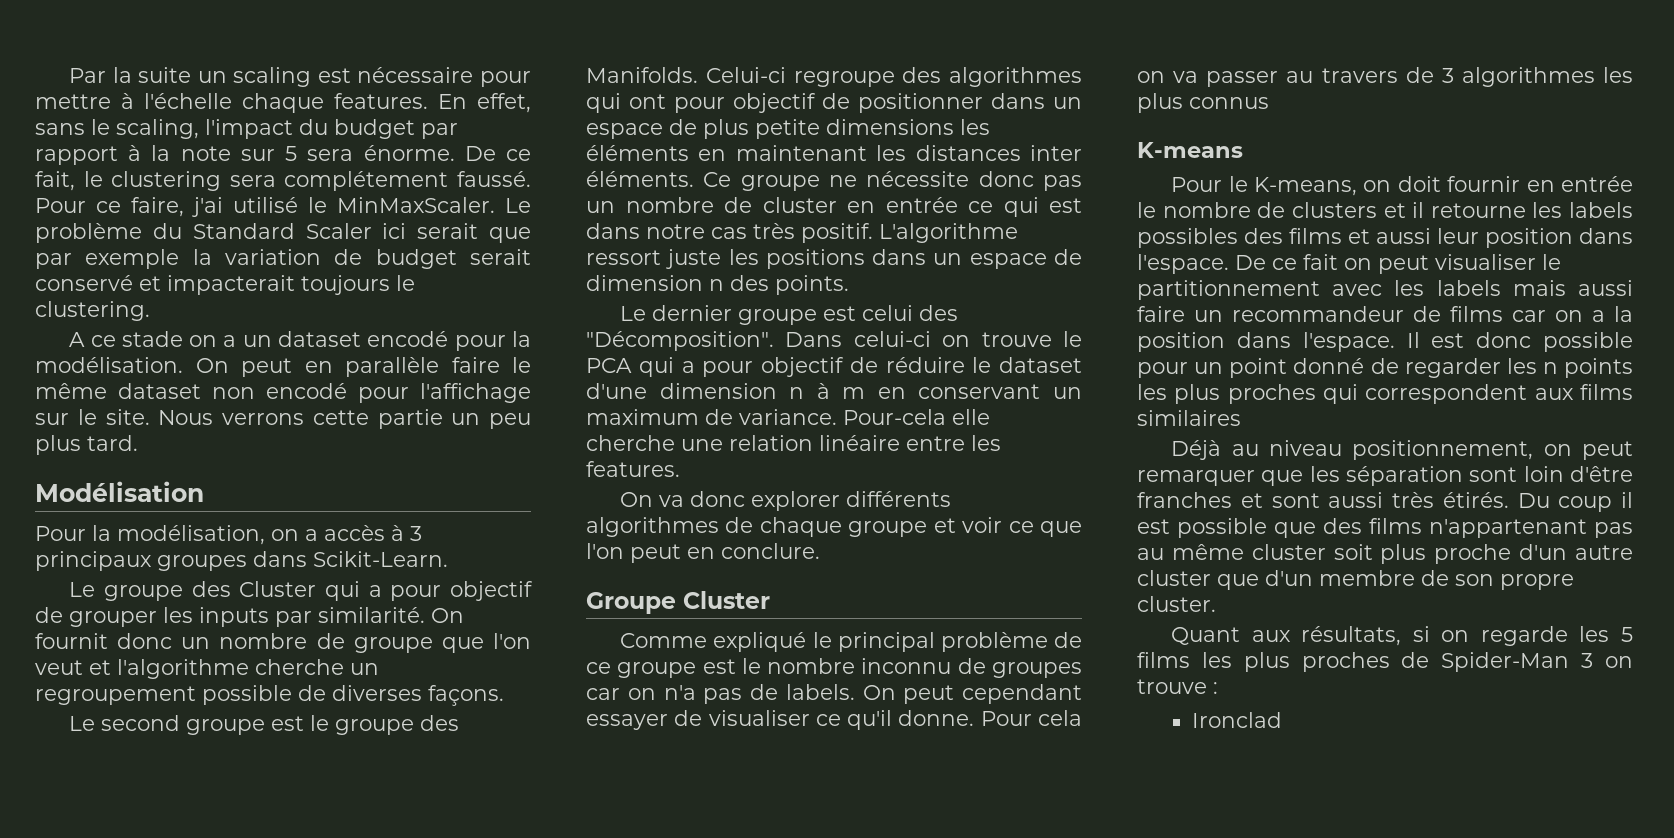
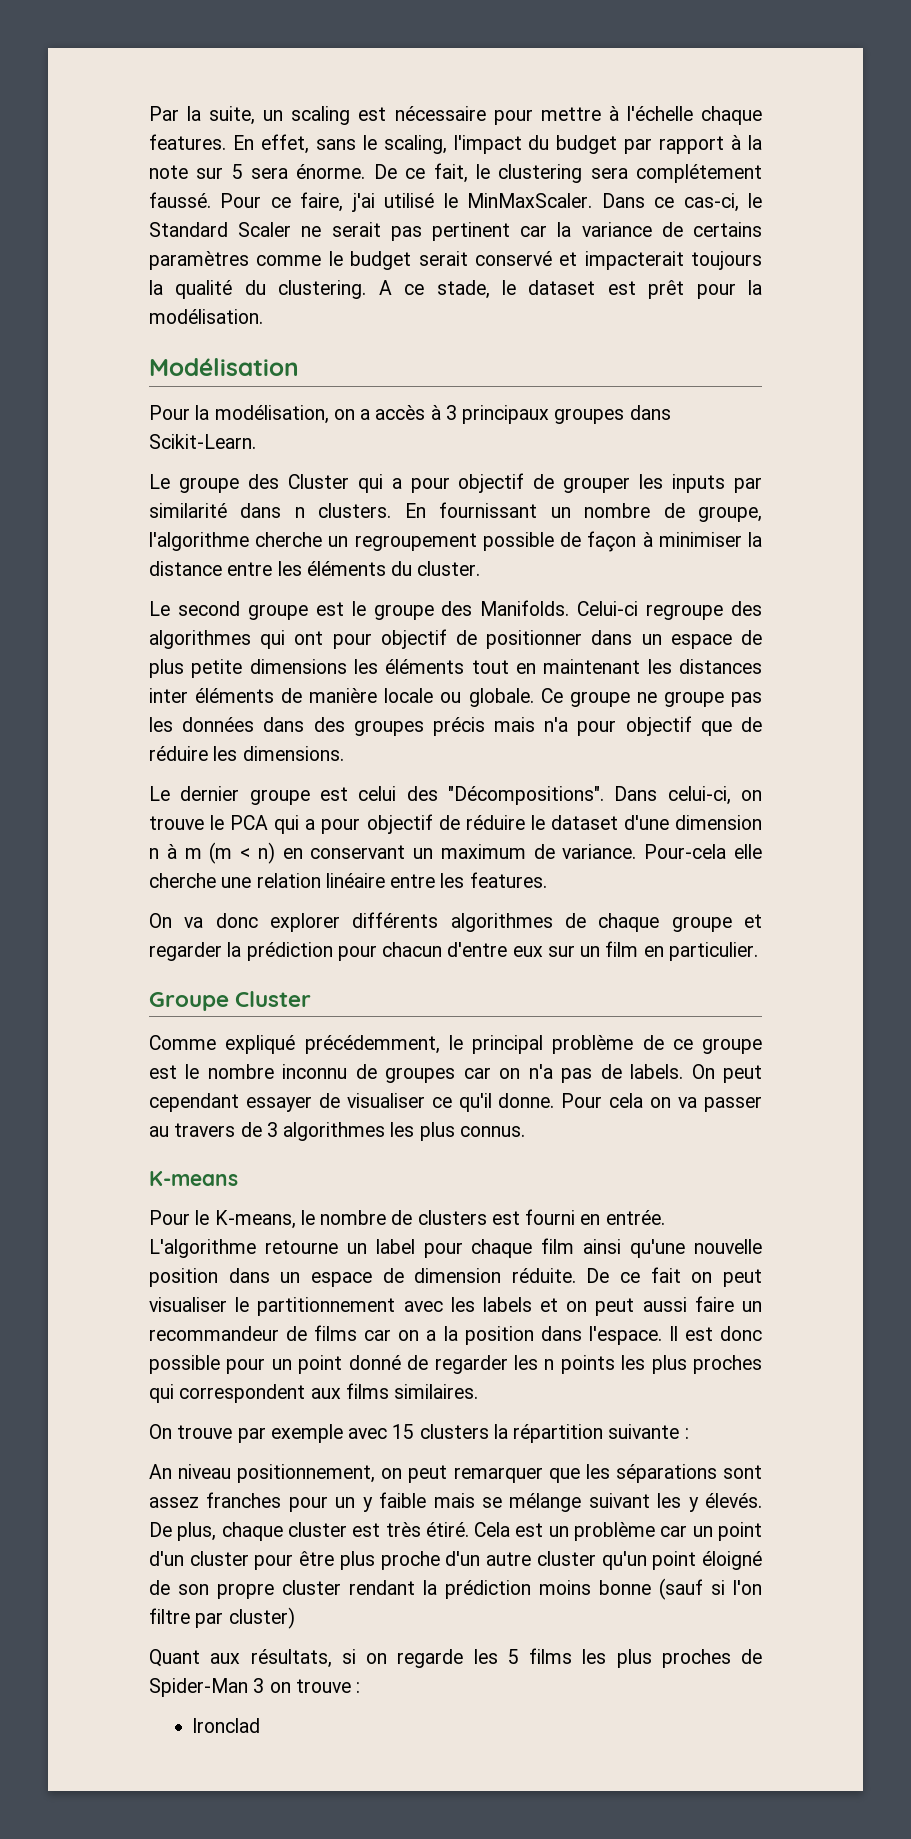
[138,67,192,83] suite -> [209,106,256,125] suite,
[505,198,531,213] [35,223,531,243] [35,249,363,269] Le problème du Standard Scaler ici serait que par exemple la variation de -> [601,193,762,212] [149,222,762,241] [149,251,343,270] Dans ce cas-ci, le Standard Scaler ne serait pas pertinent car la variance de certains paramètres comme le
[396,275,415,291] le -> [149,280,266,299] la qualité du
(150, 311) // -> (367, 289) none
[121,331,531,351] [35,357,531,377] [35,383,531,403] [35,409,531,429] [35,435,138,455] stade on a un dataset encodé pour la modélisation. On peut en parallèle faire le même dataset non encodé pour l'affichage sur le site. Nous verrons cette partie un peu plus tard. -> [436,280,762,299] [149,309,263,324] stade, le dataset est prêt pour la modélisation.
[318,607,464,623] [35,633,532,653] [35,660,111,675] similarité. On fournit donc un nombre de groupe que l'on veut et -> [149,502,763,522] similarité dans n clusters. En fournissant un nombre de groupe,
[332,685,504,706] diverses façons. -> [587,531,762,552] [149,561,481,576] façon à minimiser la distance entre les éléments du cluster.
(689, 153) none -> [471,660,509,674] tout
[586,171,1082,191] [586,197,1082,217] [586,223,1018,243] [586,249,1082,269] [586,275,849,295] éléments. Ce groupe ne nécessite donc pas un nombre de cluster en entrée ce qui est dans notre cas très positif. L'algorithme ressort juste les positions dans un espace de dimension n des points. -> [195,688,763,707] [149,716,762,736] [149,746,344,761] éléments de manière locale ou globale. Ce groupe ne groupe pas les données dans des groupes précis mais n'a pour objectif que de réduire les dimensions.
[586,331,931,351] "Décomposition". Dans celui-ci -> [448,786,731,805] "Décompositions". Dans celui-ci,
(866, 393) none -> [209,842,275,864] (m < n)
[962,517,1082,537] [586,543,820,563] voir ce que l'on peut en conclure. -> [149,941,758,961] regarder la prédiction pour chacun d'entre eux sur un film en particulier.
(807, 642) none -> [304,1035,440,1054] précédemment,
[1189,97,1269,109] connus -> [459,1126,525,1137] connus.
[1363,176,1633,192] [1137,202,1633,218] [1137,228,1633,248] [1137,254,1229,274] on doit fournir en entrée le nombre de clusters et il retourne les labels possibles des films et aussi leur position dans l'espace. -> [300,1209,665,1225] [149,1238,763,1258] [149,1268,576,1287] le nombre de clusters est fourni en entrée. L'algorithme retourne un label pour chaque film ainsi qu'une nouvelle position dans un espace de dimension réduite.
[1512,280,1566,296] mais -> [540,1298,635,1316] et on peut
[1137,410,1241,426] [1171,440,1259,460] similaires // Déjà au -> [394,1384,479,1399] [149,1424,689,1443] [149,1464,172,1479] similaires. // On trouve par exemple avec 15 clusters la répartition suivante : // An
[1346,466,1633,486] [1137,492,1633,512] [1137,518,1633,538] [1137,544,1373,560] séparation sont loin d'être franches et sont aussi très étirés. Du coup il est possible que des films n'appartenant pas au même cluster soit -> [615,1464,762,1483] [149,1492,762,1512] [149,1522,762,1541] [149,1551,335,1570] séparations sont assez franches pour un y faible mais se mélange suivant les y élevés. De plus, chaque cluster est très étiré. Cela est un problème car un point d'un cluster pour être
[1217,570,1574,590] [1137,596,1216,612] que d'un membre de son propre cluster. -> [601,1551,763,1570] [149,1578,762,1600] [149,1607,295,1629] qu'un point éloigné de son propre cluster rendant la prédiction moins bonne (sauf si l'on filtre par cluster)

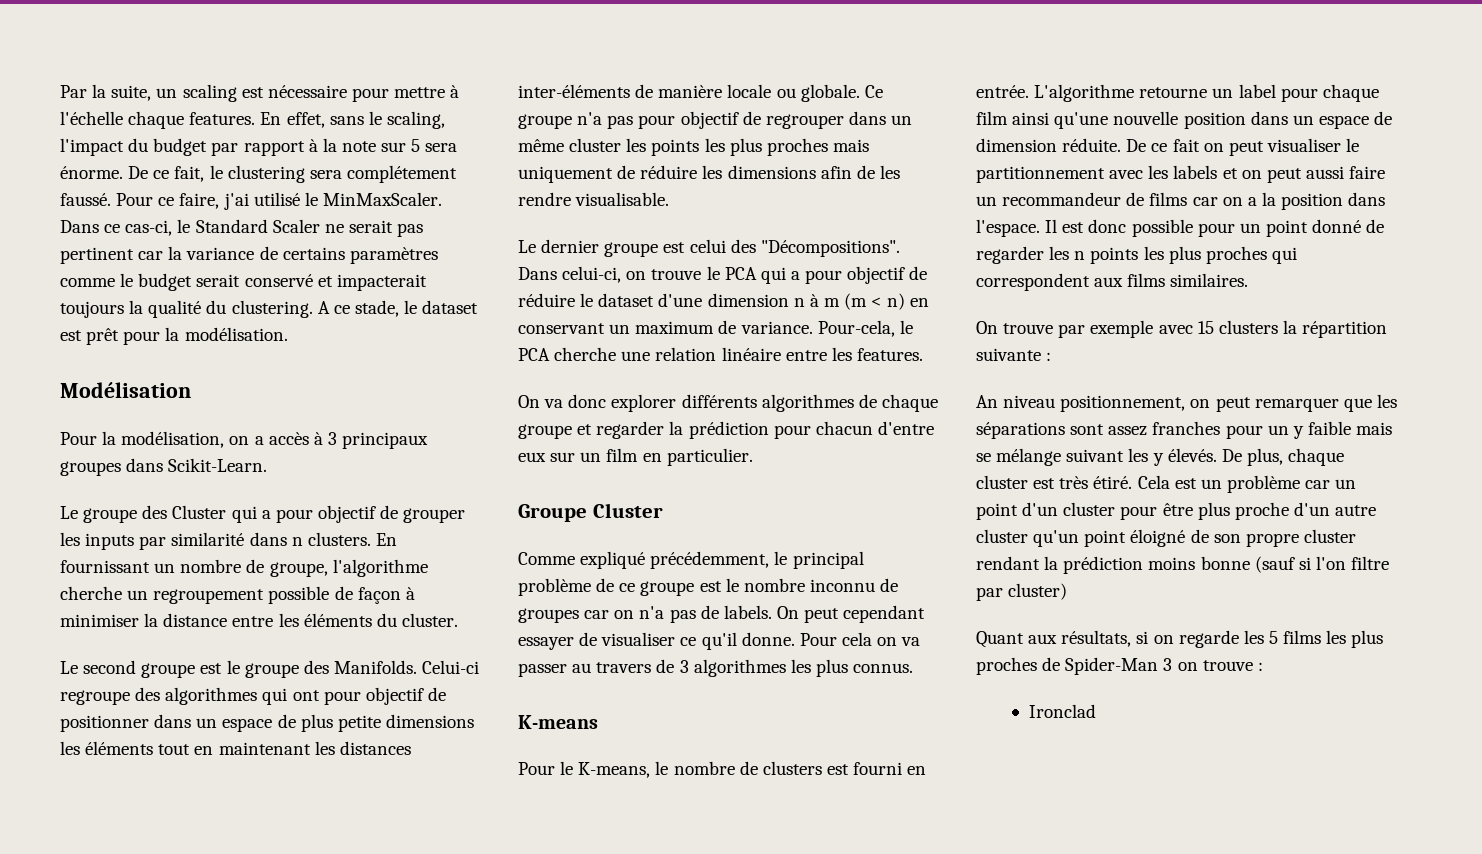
[149,688,275,703] inter éléments -> [518,84,630,98] inter-éléments
[636,691,763,707] [149,716,762,736] [149,746,344,761] ne groupe pas les données dans des groupes précis mais n'a pour objectif que de réduire les dimensions. -> [577,111,913,129] [518,138,869,156] [518,165,900,183] [518,192,670,206] n'a pas pour objectif de regrouper dans un même cluster les points les plus proches mais uniquement de réduire les dimensions afin de les rendre visualisable.
[644,844,762,859] Pour-cela elle -> [817,320,913,337] [518,348,550,361] Pour-cela, le PCA

